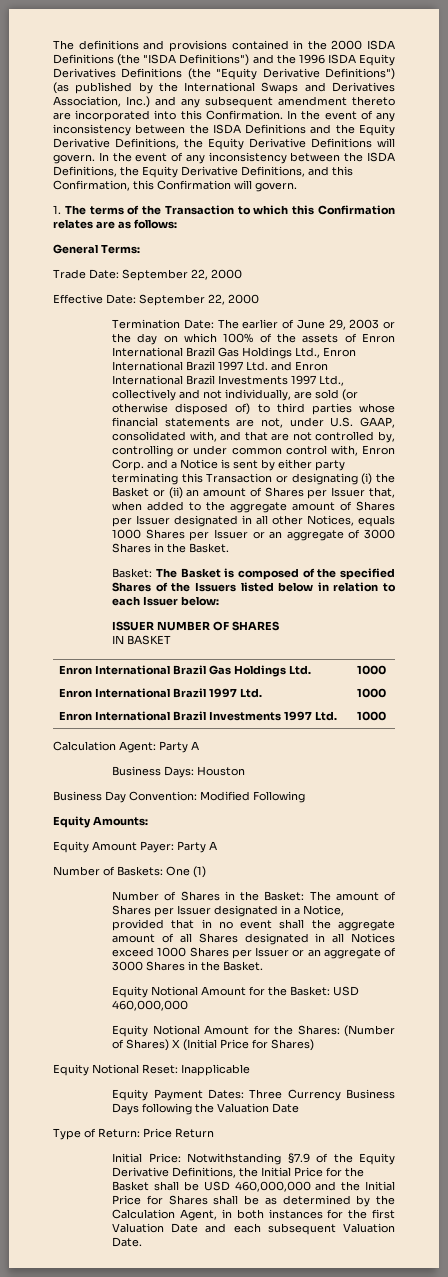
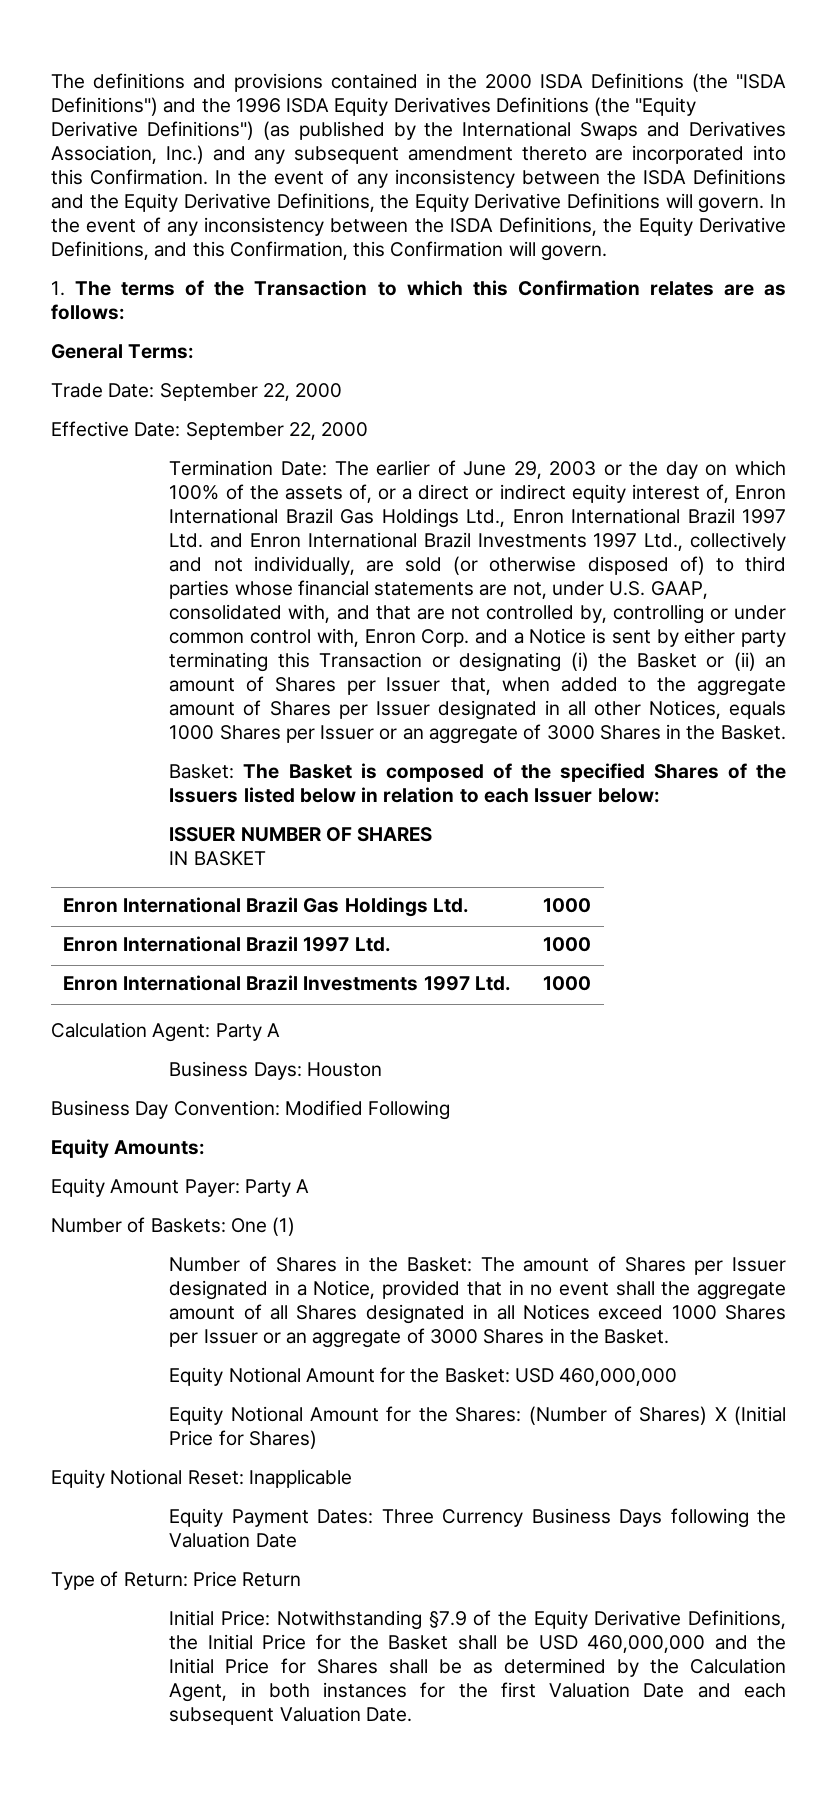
[344,333,357,343] of -> [348,484,729,503] of, or a direct or indirect equity interest of,

